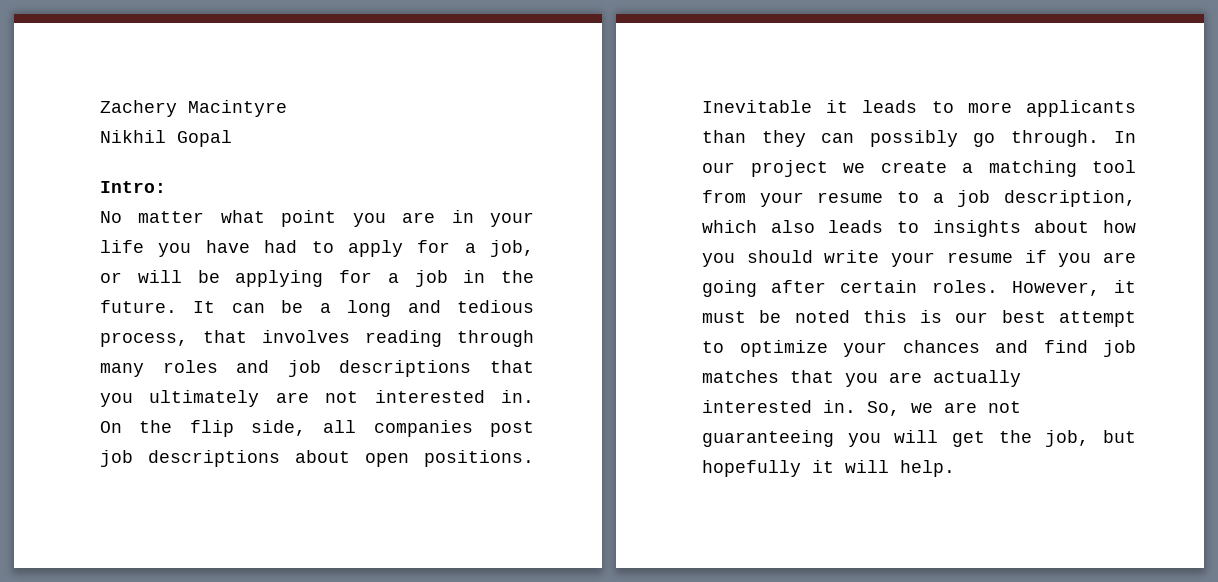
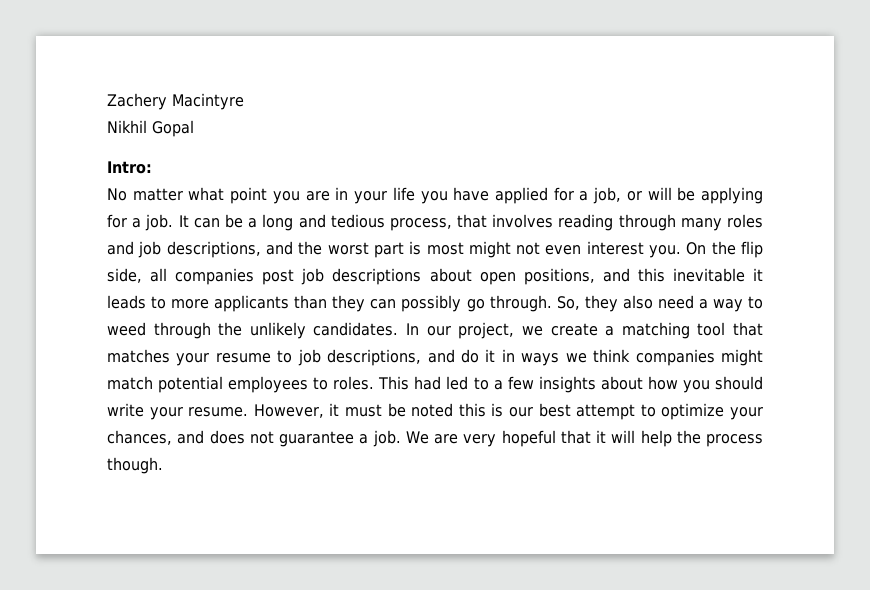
[264,240,403,257] had to apply -> [494,187,548,204] applied
[414,270,534,287] [100,300,177,313] job in the future. -> [145,214,174,231] job.
[339,360,534,377] [100,390,534,407] descriptions that you ultimately are not interested in. -> [166,241,682,258] descriptions, and the worst part is most might not even interest you.
[424,450,534,467] [702,100,812,113] positions. Inevitable -> [523,268,745,285] positions, and this inevitable
(1099, 138) none -> [556,295,763,312] [107,322,399,339] So, they also need a way to weed through the unlikely candidates.
[750,160,828,177] project -> [458,322,515,339] project,
[702,190,746,203] from -> [733,322,764,336] [107,349,170,363] that matches
[932,190,1136,207] [702,220,919,233] a job description, which also leads to -> [297,349,764,366] [107,376,534,393] job descriptions, and do it in ways we think companies might match potential employees to roles. This had led to a few
[946,250,1136,267] [702,280,998,297] resume if you are going after certain roles. -> [188,407,249,417] resume.
[902,340,1136,357] [702,370,1021,387] [702,400,1021,416] [702,430,1136,447] [702,460,955,477] chances and find job matches that you are actually interested in. So, we are not guaranteeing you will get the job, but hopefully it will help. -> [107,430,763,447] [107,457,163,474] chances, and does not guarantee a job. We are very hopeful that it will help the process though.

